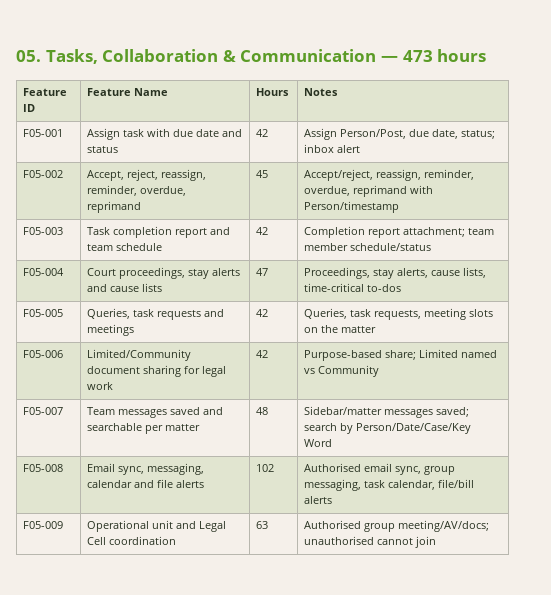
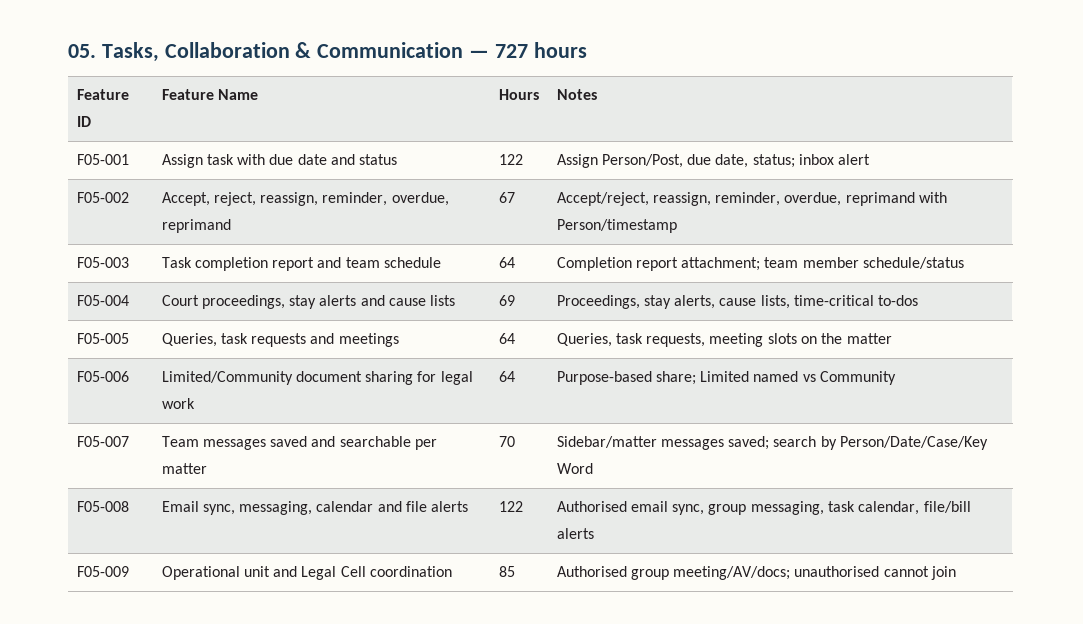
[402,50,433,62] 473 -> [494,44,528,58] 727
[256,129,269,137] 42 -> [498,154,523,165] 122
[256,170,269,178] 45 -> [498,192,515,203] 67
[256,227,269,235] 42 -> [498,257,515,268] 64
[256,268,269,276] 47 -> [498,295,515,306] 69
[256,309,269,317] 42 -> [498,333,515,344] 64
[256,350,269,358] 42 -> [498,371,515,382] 64
[256,407,269,415] 48 -> [498,436,515,447] 70
[256,464,275,472] 102 -> [498,501,523,512] 122
[256,521,269,529] 63 -> [498,566,515,577] 85

